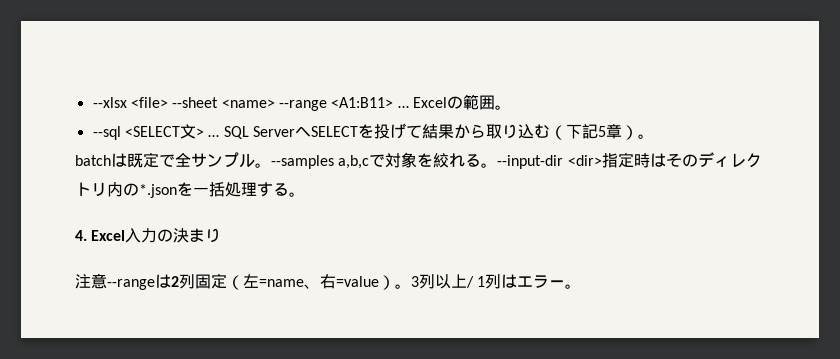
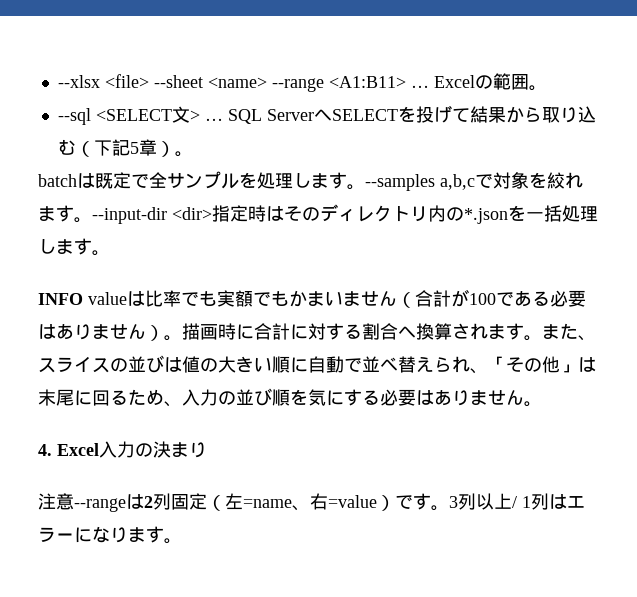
(255, 161) none -> [239,172,347,189] を処理します
[465,154,482,167] る -> [38,205,74,222] ます
[257,182,289,197] する -> [38,238,110,256] [38,289,586,308] [38,323,596,341] [38,355,596,374] [38,388,524,407] します。 // INFO valueは比率でも実額でもかまいません（合計が100である必要はありません）。描画時に合計に対する割合へ換算されます。また、スライスの並びは値の大きい順に自動で並べ替えられ、「その他」は末尾に回るため、入力の並び順を気にする必要はありません
(395, 282) none -> [395,493,431,510] です
(566, 283) none -> [74,526,164,543] になります

